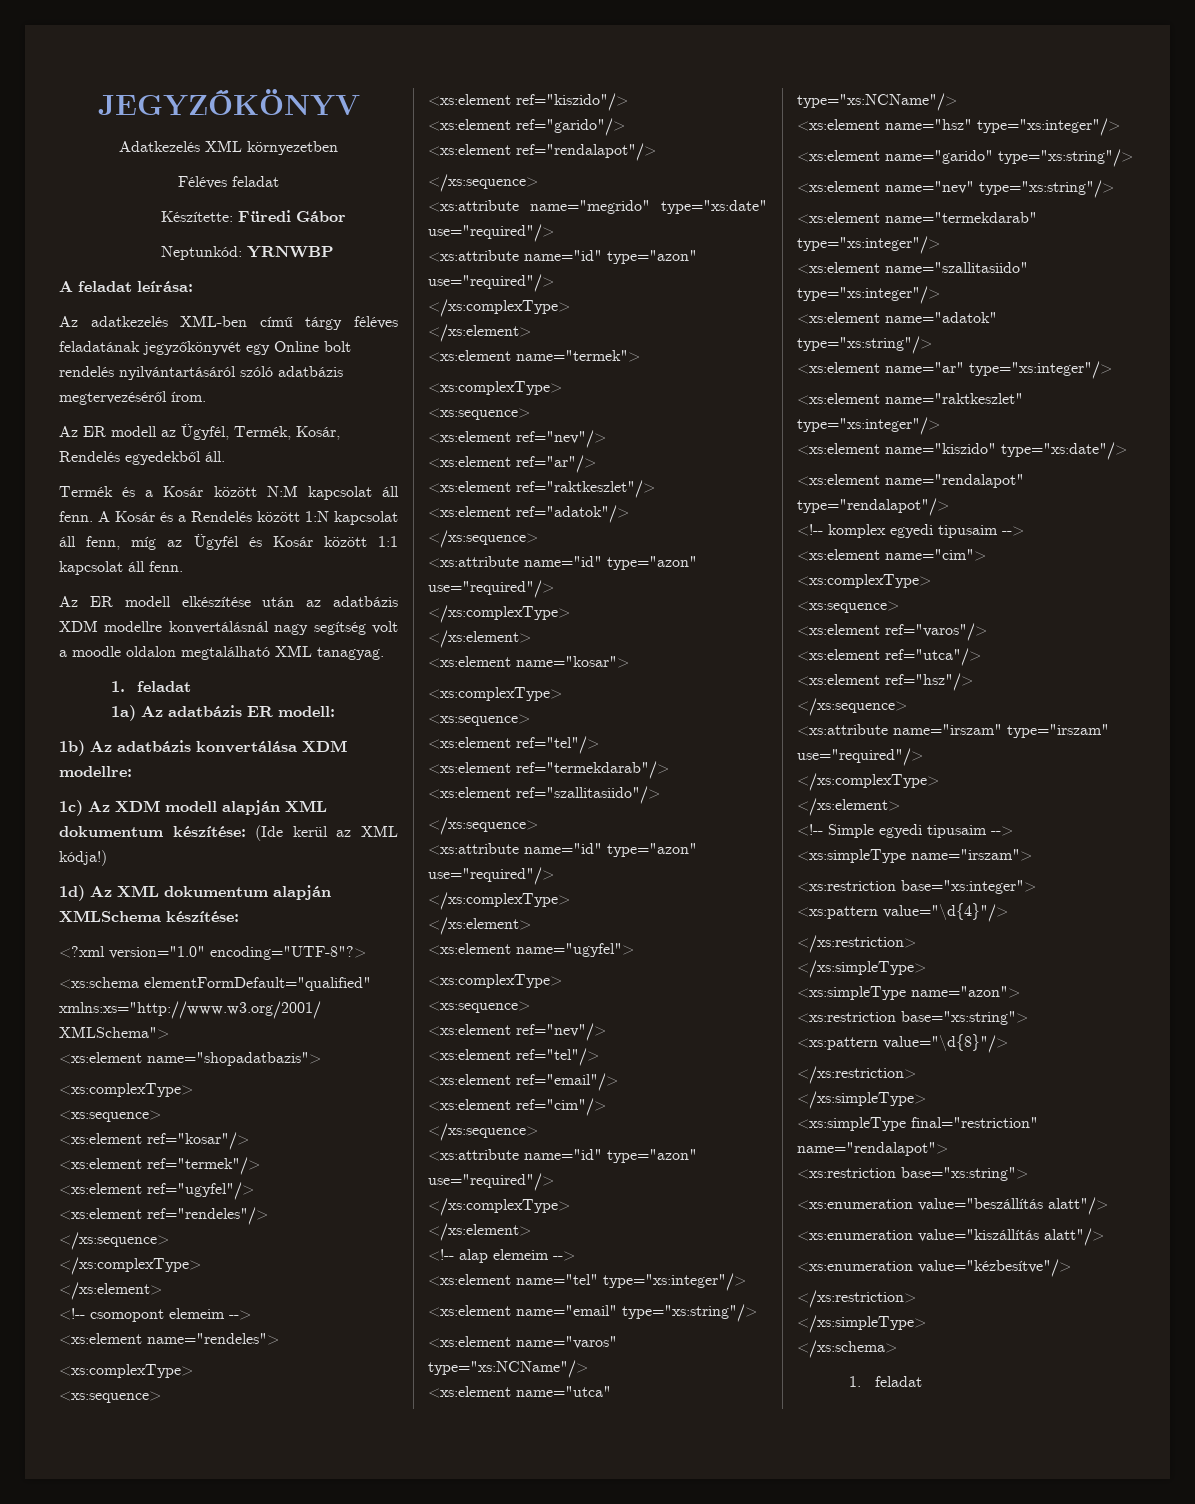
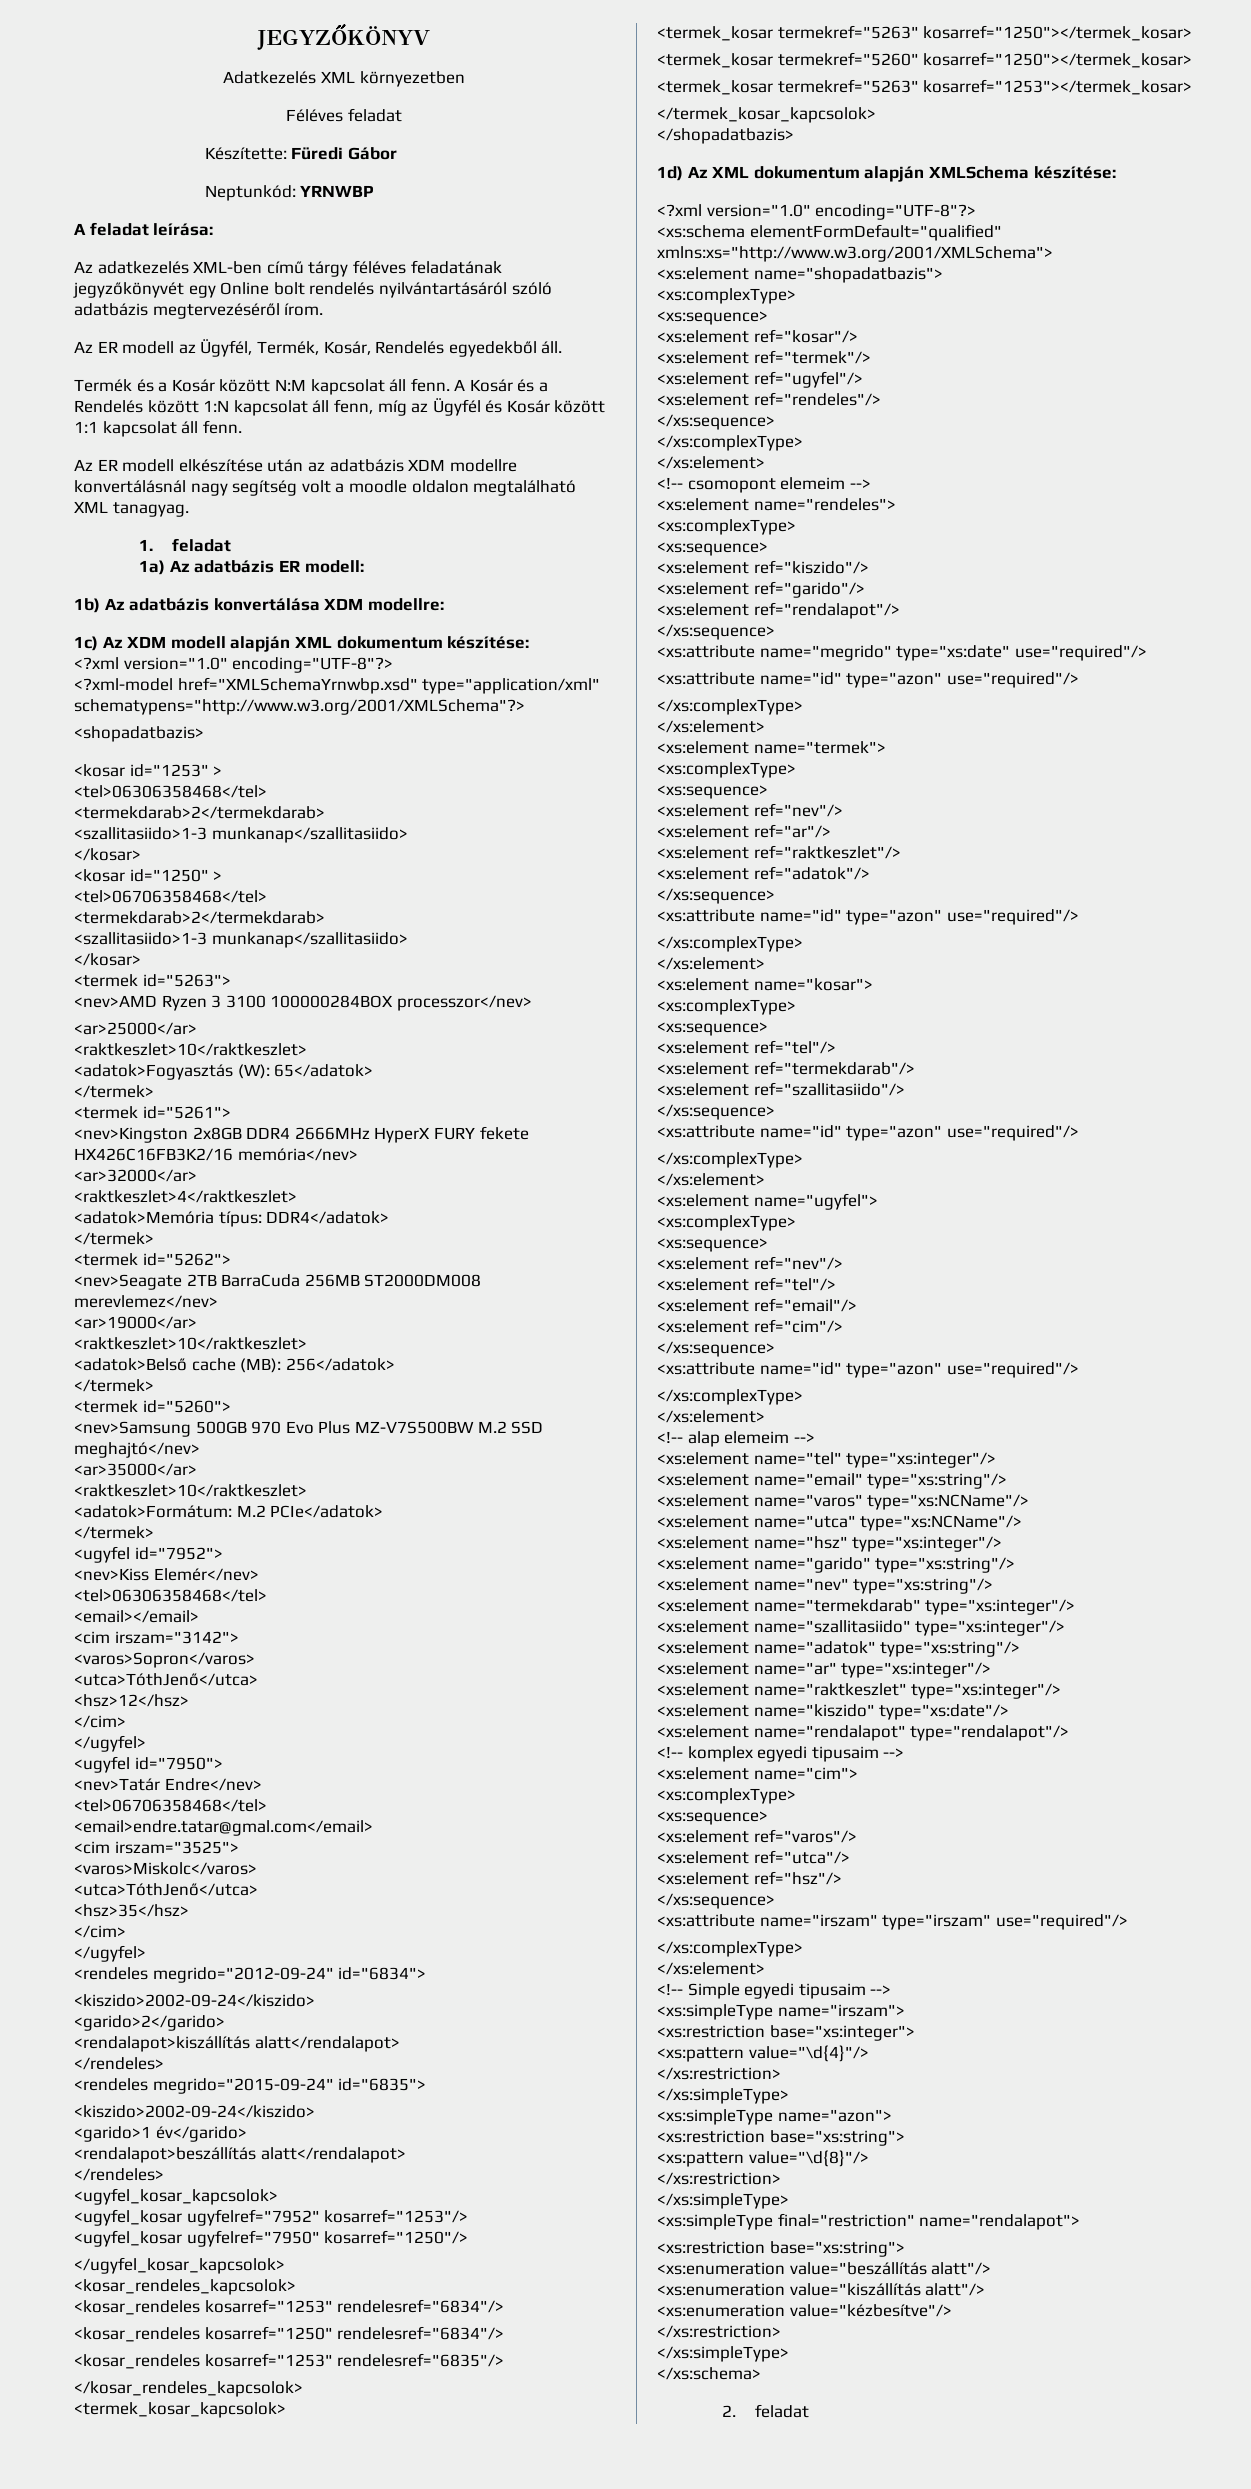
[255,825,398,841] [59,850,107,866] (Ide kerül az XML kódja!) -> [74,657,394,673] [74,677,601,694] [74,699,525,715] [74,726,204,742] [74,764,223,777] [74,785,267,798] [74,806,325,819] [74,827,408,843] [74,848,141,861] [74,869,223,882] [74,890,267,903] [74,911,325,924] [74,932,408,948] [74,953,141,966] [74,974,231,987] [74,995,532,1011] [74,1022,197,1035] [74,1043,307,1056] [74,1064,374,1080] [74,1085,154,1098] [74,1106,231,1119] [74,1126,529,1143] [74,1148,358,1161] [74,1169,197,1182] [74,1190,297,1203] [74,1211,390,1227] [74,1232,154,1245] [74,1253,231,1266] [74,1274,482,1290] [74,1295,218,1308] [74,1316,197,1329] [74,1337,307,1350] [74,1358,395,1373] [74,1379,154,1392] [74,1400,231,1413] [74,1421,544,1437] [74,1442,200,1458] [74,1463,197,1476] [74,1484,307,1497] [74,1505,384,1518] [74,1526,154,1539] [74,1546,223,1563] [74,1568,259,1581] [74,1589,267,1602] [74,1610,199,1623] [74,1631,239,1644] [74,1652,255,1668] [74,1673,258,1686] [74,1694,189,1707] [74,1715,126,1728] [74,1735,146,1752] [74,1756,223,1773] [74,1778,262,1791] [74,1799,267,1812] [74,1820,373,1836] [74,1841,239,1854] [74,1862,257,1875] [74,1883,258,1896] [74,1904,189,1917] [74,1925,126,1938] [74,1945,146,1962] [74,1967,427,1983] [74,1994,315,2007] [74,2015,225,2031] [74,2036,400,2052] [74,2057,164,2070] [74,2078,427,2094] [74,2105,315,2118] [74,2126,247,2142] [74,2147,406,2163] [74,2168,164,2181] [74,2188,278,2205] [74,2209,469,2226] [74,2230,469,2247] [74,2257,285,2274] [74,2279,296,2295] [74,2299,505,2315] [74,2326,505,2342] [74,2353,505,2369] [74,2381,303,2397] [74,2402,286,2418] [657,25,1193,41] [657,52,1193,68] [657,79,1193,95] [657,107,876,123] [657,128,794,144] // <?xml version="1.0" encoding="UTF-8"?> // <?xml-model href="XMLSchemaYrnwbp.xsd" type="application/xml" schematypens="http://www.w3.org/2001/XMLSchema"?> // <shopadatbazis> // <kosar id="1253" > // <tel>06306358468</tel> // <termekdarab>2</termekdarab> // <szallitasiido>1-3 munkanap</szallitasiido> // </kosar> // <kosar id="1250" > // <tel>06706358468</tel> // <termekdarab>2</termekdarab> // <szallitasiido>1-3 munkanap</szallitasiido> // </kosar> // <termek id="5263"> // <nev>AMD Ryzen 3 3100 100000284BOX processzor</nev> // <ar>25000</ar> // <raktkeszlet>10</raktkeszlet> // <adatok>Fogyasztás (W): 65</adatok> // </termek> // <termek id="5261"> // <nev>Kingston 2x8GB DDR4 2666MHz HyperX FURY fekete HX426C16FB3K2/16 memória</nev> // <ar>32000</ar> // <raktkeszlet>4</raktkeszlet> // <adatok>Memória típus: DDR4</adatok> // </termek> // <termek id="5262"> // <nev>Seagate 2TB BarraCuda 256MB ST2000DM008 merevlemez</nev> // <ar>19000</ar> // <raktkeszlet>10</raktkeszlet> // <adatok>Belső cache (MB): 256</adatok> // </termek> // <termek id="5260"> // <nev>Samsung 500GB 970 Evo Plus MZ-V7S500BW M.2 SSD meghajtó</nev> // <ar>35000</ar> // <raktkeszlet>10</raktkeszlet> // <adatok>Formátum: M.2 PCIe</adatok> // </termek> // <ugyfel id="7952"> // <nev>Kiss Elemér</nev> // <tel>06306358468</tel> // <email></email> // <cim irszam="3142"> // <varos>Sopron</varos> // <utca>TóthJenő</utca> // <hsz>12</hsz> // </cim> // </ugyfel> // <ugyfel id="7950"> // <nev>Tatár Endre</nev> // <tel>06706358468</tel> // <email>endre.tatar@gmal.com</email> // <cim irszam="3525"> // <varos>Miskolc</varos> // <utca>TóthJenő</utca> // <hsz>35</hsz> // </cim> // </ugyfel> // <rendeles megrido="2012-09-24" id="6834"> // <kiszido>2002-09-24</kiszido> // <garido>2</garido> // <rendalapot>kiszállítás alatt</rendalapot> // </rendeles> // <rendeles megrido="2015-09-24" id="6835"> // <kiszido>2002-09-24</kiszido> // <garido>1 év</garido> // <rendalapot>beszállítás alatt</rendalapot> // </rendeles> // <ugyfel_kosar_kapcsolok> // <ugyfel_kosar ugyfelref="7952" kosarref="1253"/> // <ugyfel_kosar ugyfelref="7950" kosarref="1250"/> // </ugyfel_kosar_kapcsolok> // <kosar_rendeles_kapcsolok> // <kosar_rendeles kosarref="1253" rendelesref="6834"/> // <kosar_rendeles kosarref="1250" rendelesref="6834"/> // <kosar_rendeles kosarref="1253" rendelesref="6835"/> // </kosar_rendeles_kapcsolok> // <termek_kosar_kapcsolok> // <termek_kosar termekref="5263" kosarref="1250"></termek_kosar> // <termek_kosar termekref="5260" kosarref="1250"></termek_kosar> // <termek_kosar termekref="5263" kosarref="1253"></termek_kosar> // </termek_kosar_kapcsolok> // </shopadatbazis>
[849,1376,862,1387] 1. -> [722,2405,737,2417] 2.

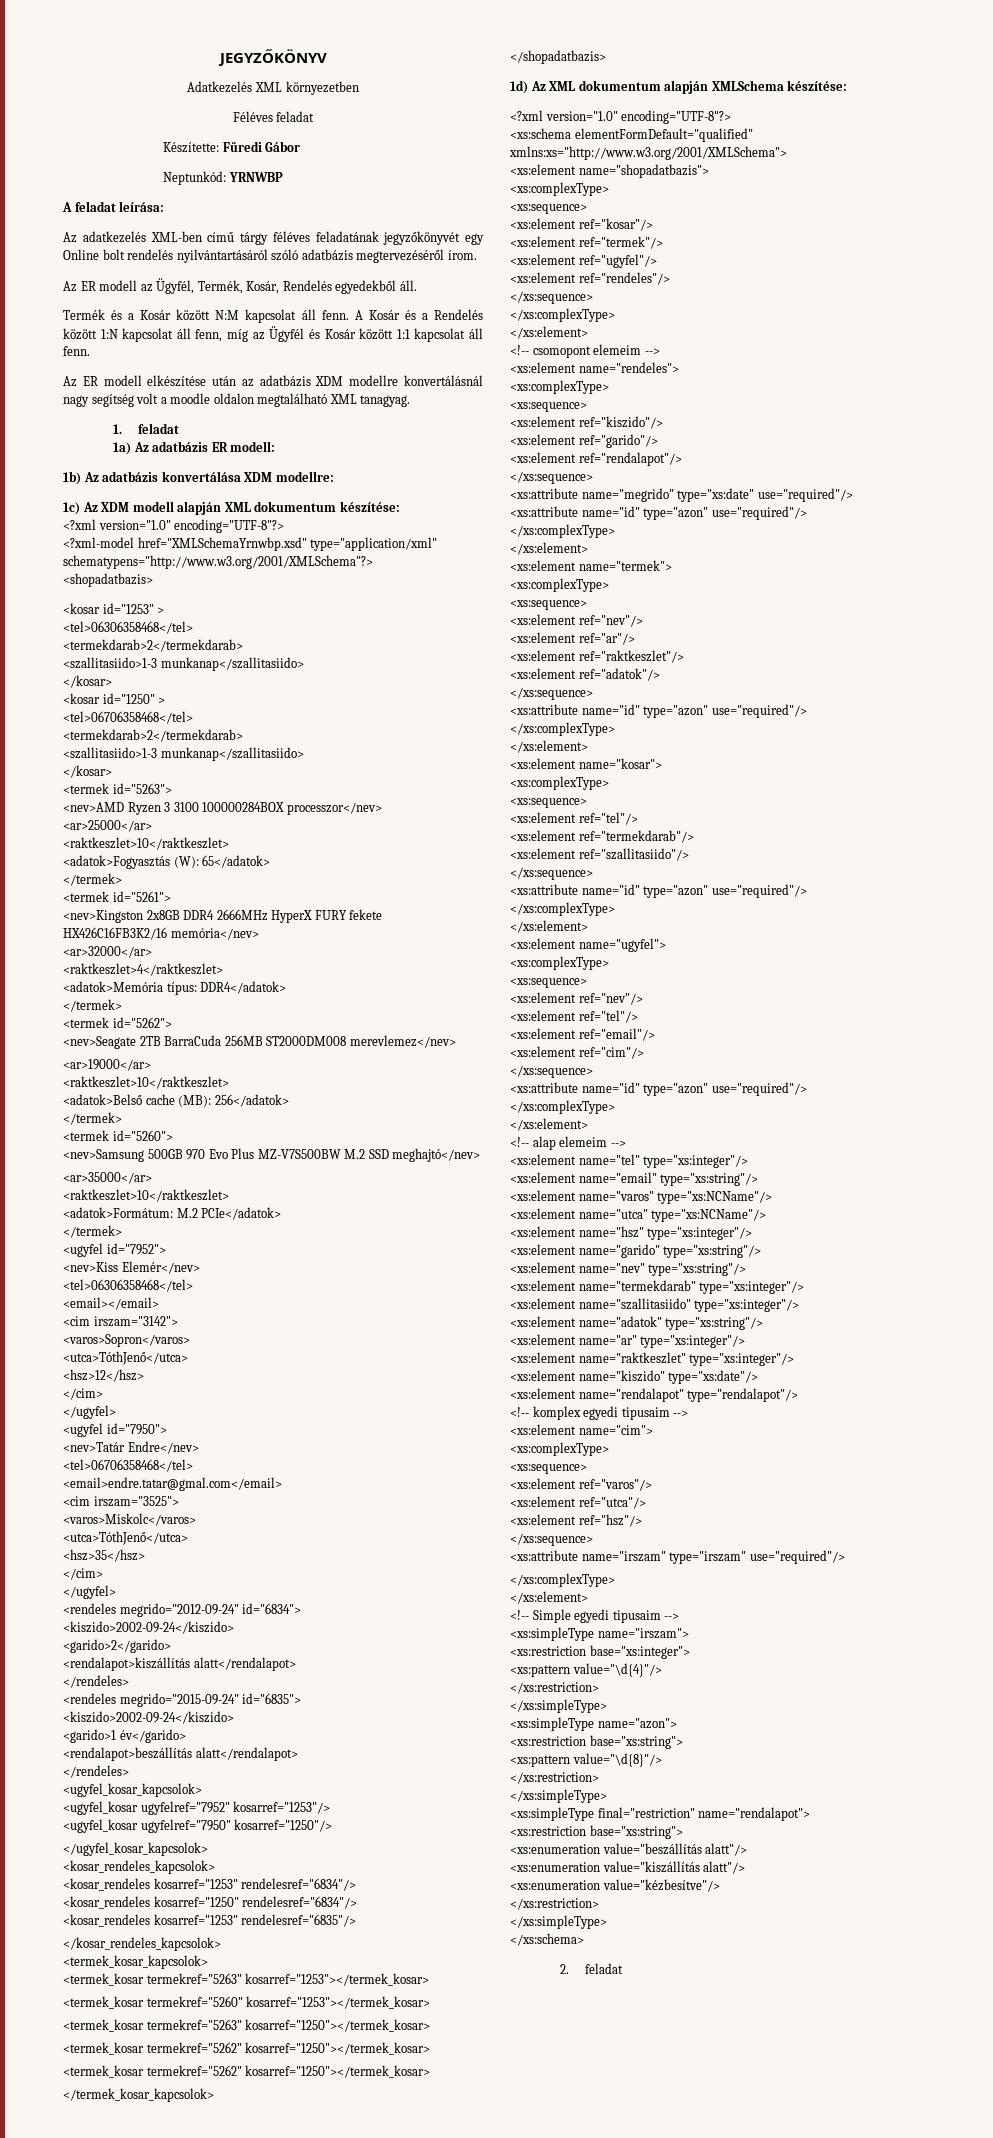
(286, 2410) none -> [63,1973,430,1986] [63,1996,431,2009] // <termek_kosar termekref="5263" kosarref="1253"></termek_kosar> // <termek_kosar termekref="5260" kosarref="1253"></termek_kosar>
[777,52,1193,68] [657,79,1193,95] termekref="5260" kosarref="1250"></termek_kosar> // <termek_kosar termekref="5263" kosarref="1253"></termek_kosar> -> [146,2042,431,2055] [63,2065,431,2078] termekref="5262" kosarref="1250"></termek_kosar> // <termek_kosar termekref="5262" kosarref="1250"></termek_kosar>

